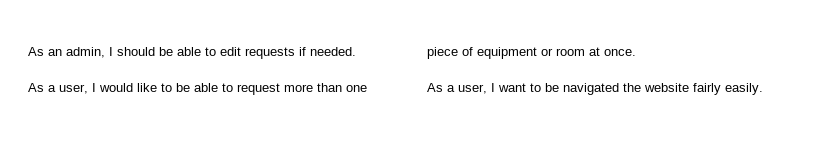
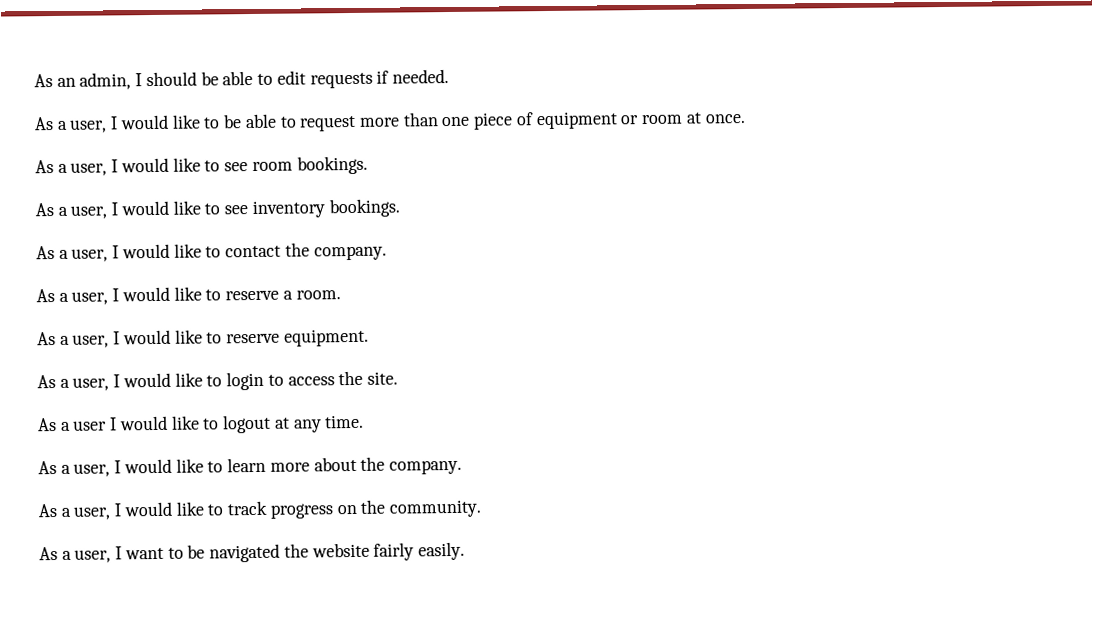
(636, 52) none -> [35,155,368,176] [35,198,400,219] [36,242,387,262] [36,286,341,305] [37,328,369,348] [37,370,398,391] [37,414,365,434] [38,456,462,477] [38,499,482,520] // As a user, I would like to see room bookings. // As a user, I would like to see inventory bookings. // As a user, I would like to contact the company. // As a user, I would like to reserve a room. // As a user, I would like to reserve equipment. // As a user, I would like to login to access the site. // As a user I would like to logout at any time. // As a user, I would like to learn more about the company. // As a user, I would like to track progress on the community.

